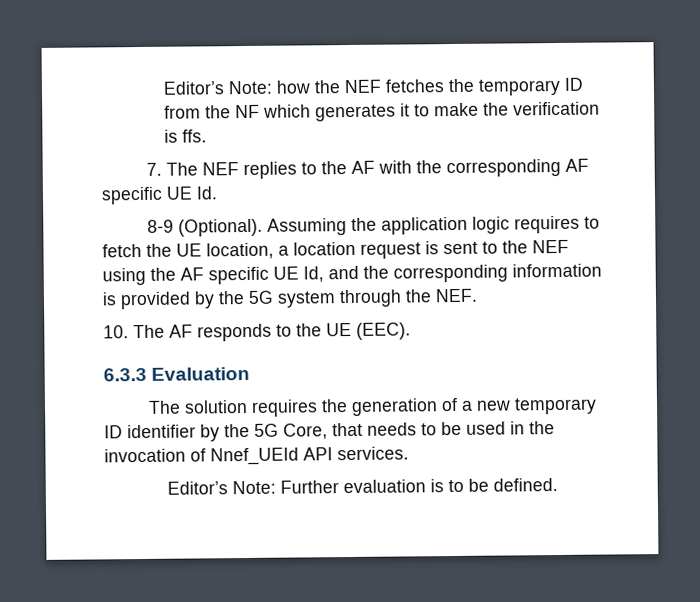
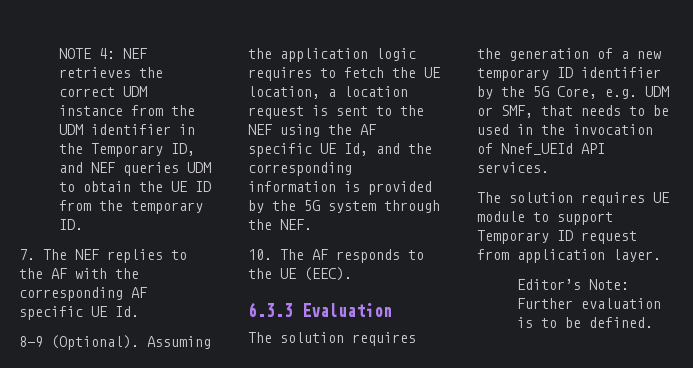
[162,77,583,96] [163,101,600,122] [163,129,207,143] Editor’s Note: how the NEF fetches the temporary ID from the NF which generates it to make the verification is ffs. -> [58,48,147,59] [58,67,163,78] [58,86,147,97] [58,105,195,116] [58,124,195,135] [58,143,195,157] [58,162,211,176] [58,181,211,192] [58,200,203,214] [58,219,83,230] NOTE 4: NEF retrieves the correct UDM instance from the UDM identifier in the Temporary ID, and NEF queries UDM to obtain the UE ID from the temporary ID.
(328, 431) none -> [605,86,669,99] [477,105,533,118] e.g. UDM or SMF,
(409, 453) none -> [477,192,669,206] [477,211,613,225] [477,230,637,244] [477,249,661,263] // The solution requires UE module to support Temporary ID request from application layer.

